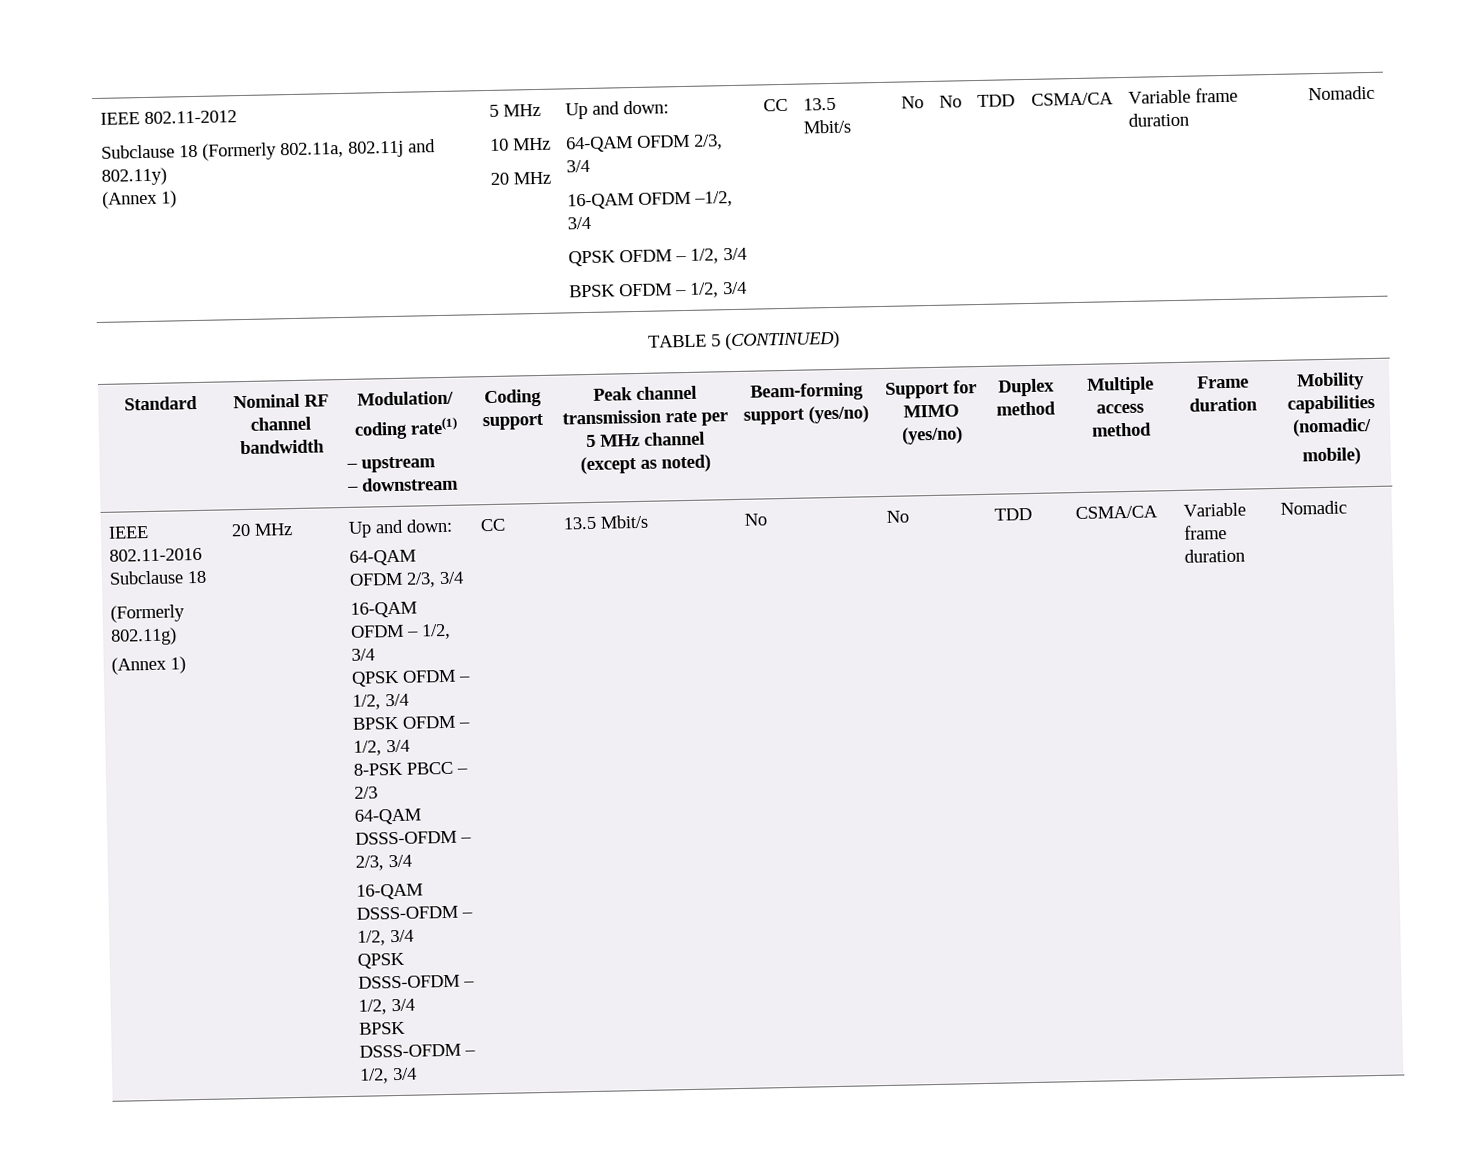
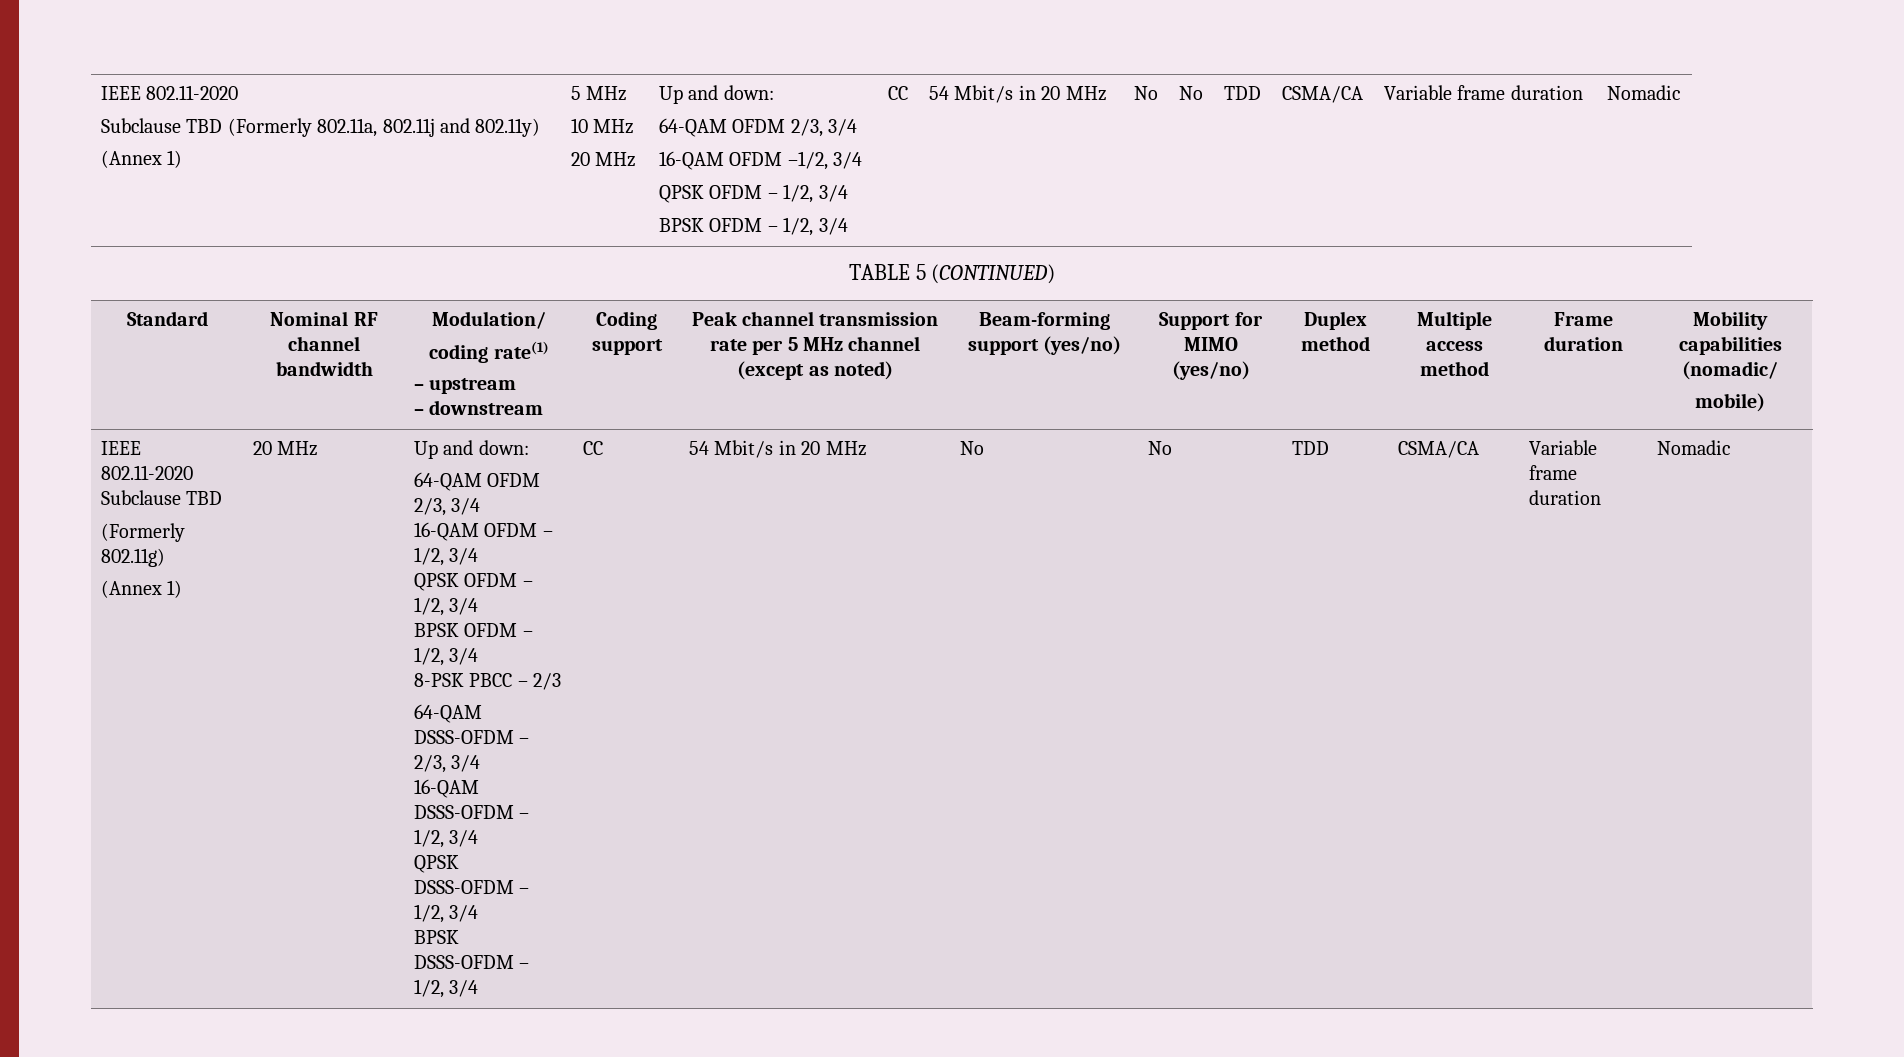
[99,110,237,125] [100,144,198,159] IEEE 802.11-2012 // Subclause 18 -> [101,85,239,100] [101,118,223,133] IEEE 802.11-2020 // Subclause TBD
[802,97,836,111] [802,119,851,134] 13.5 Mbit/s -> [929,85,1107,103] 54 Mbit/s in 20 MHz
[108,547,202,562] [108,570,207,585] 802.11-2016 Subclause 18 -> [101,465,194,480] [101,490,223,505] 802.11-2020 Subclause TBD
[562,514,649,530] 13.5 Mbit/s -> [689,440,867,458] 54 Mbit/s in 20 MHz

